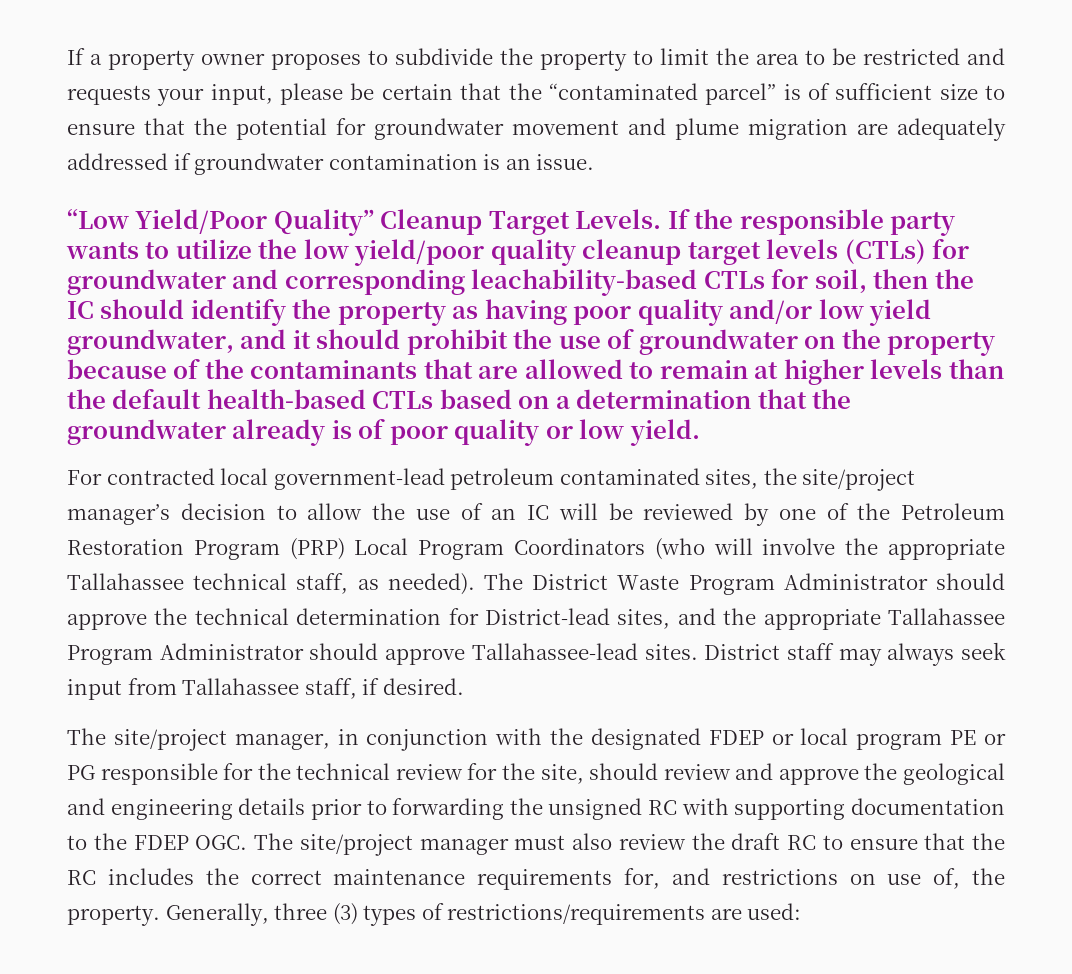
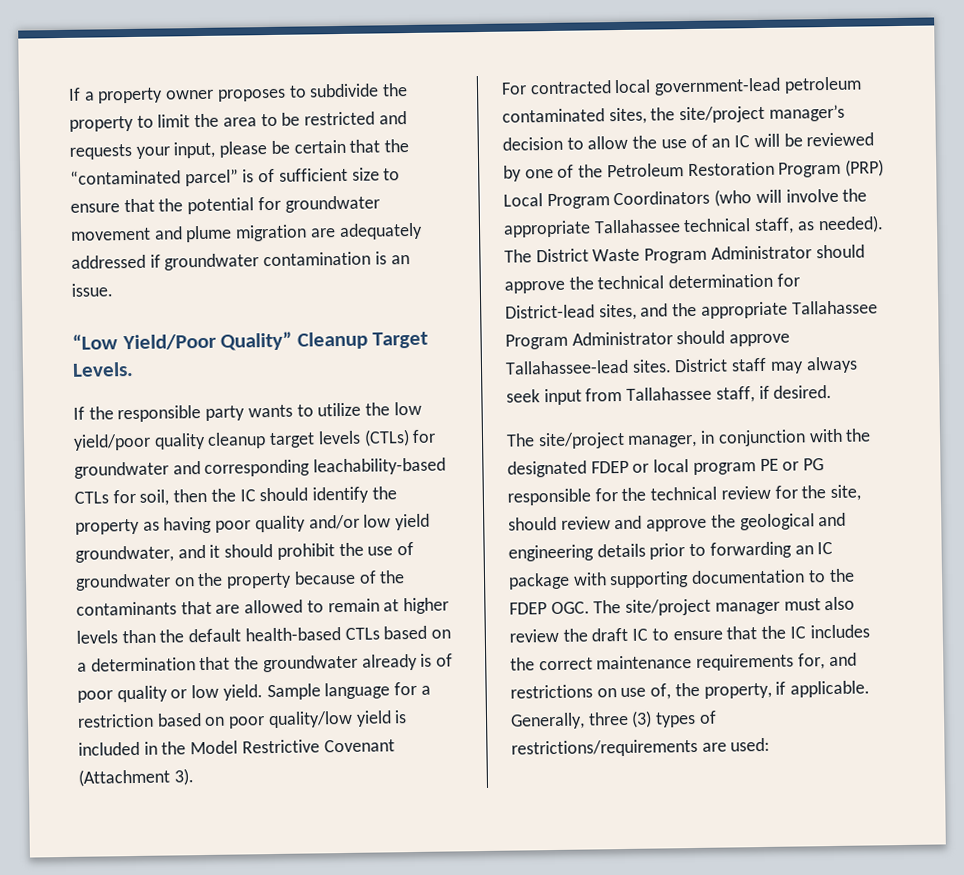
(662, 219) none -> (134, 369) //
(700, 432) none -> [266,681,431,701] [77,710,408,729] [78,739,395,756] [78,768,194,787] Sample language for a restriction based on poor quality/low yield is included in the Model Restrictive Covenant (Attachment 3).
[509,798,678,820] the unsigned RC -> [794,541,834,555] [508,572,570,590] an IC package
[787,833,1005,850] [67,870,96,885] RC to ensure that the RC -> [632,625,806,641] IC to ensure that the IC
[67,905,160,926] property. -> [703,680,871,699] property, if applicable.

